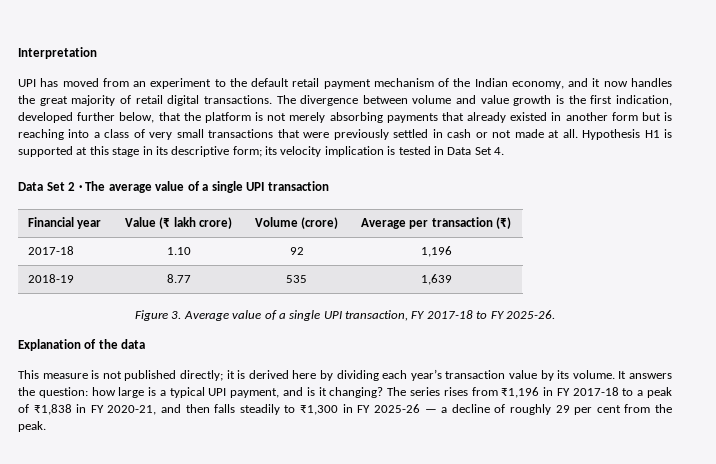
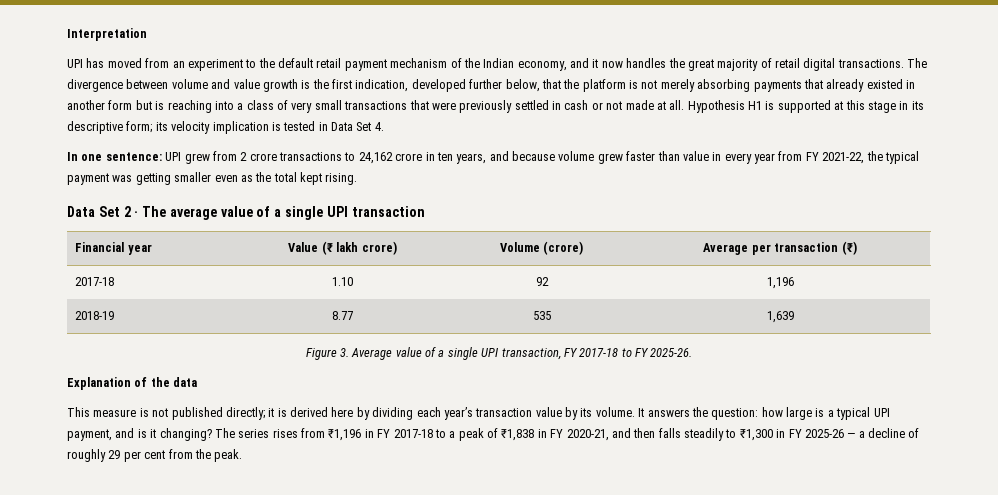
(504, 151) none -> [67,151,919,164] [67,172,358,185] // In one sentence: UPI grew from 2 crore transactions to 24,162 crore in ten years, and because volume grew faster than value in every year from FY 2021-22, the typical payment was getting smaller even as the total kept rising.

